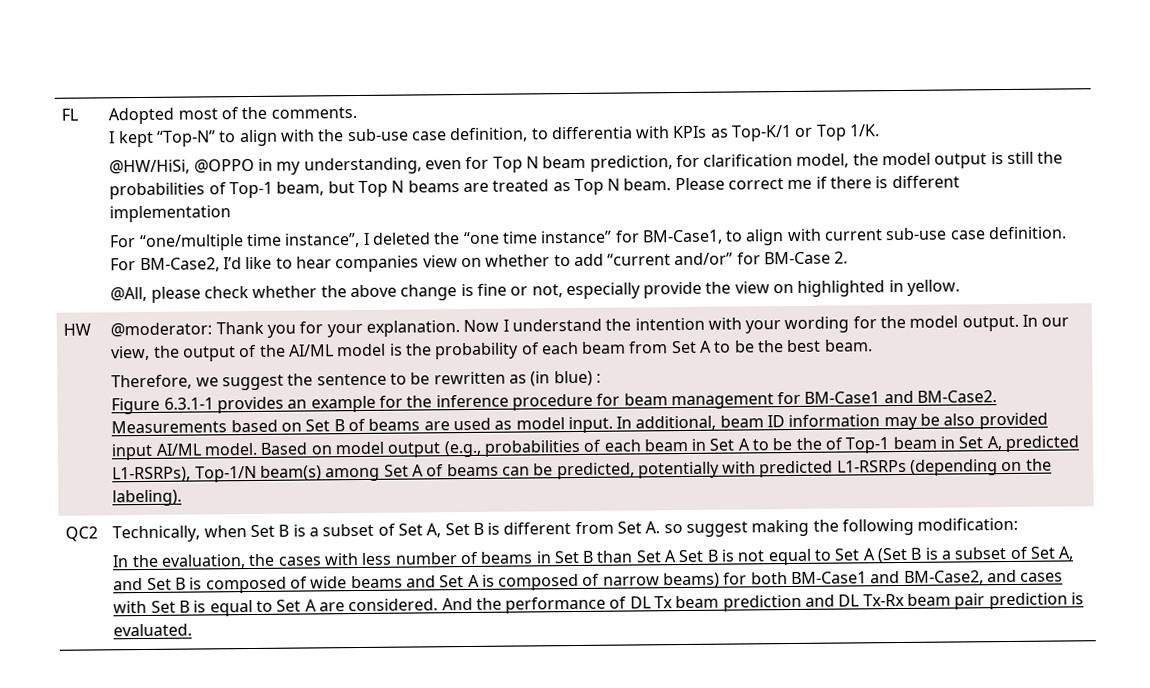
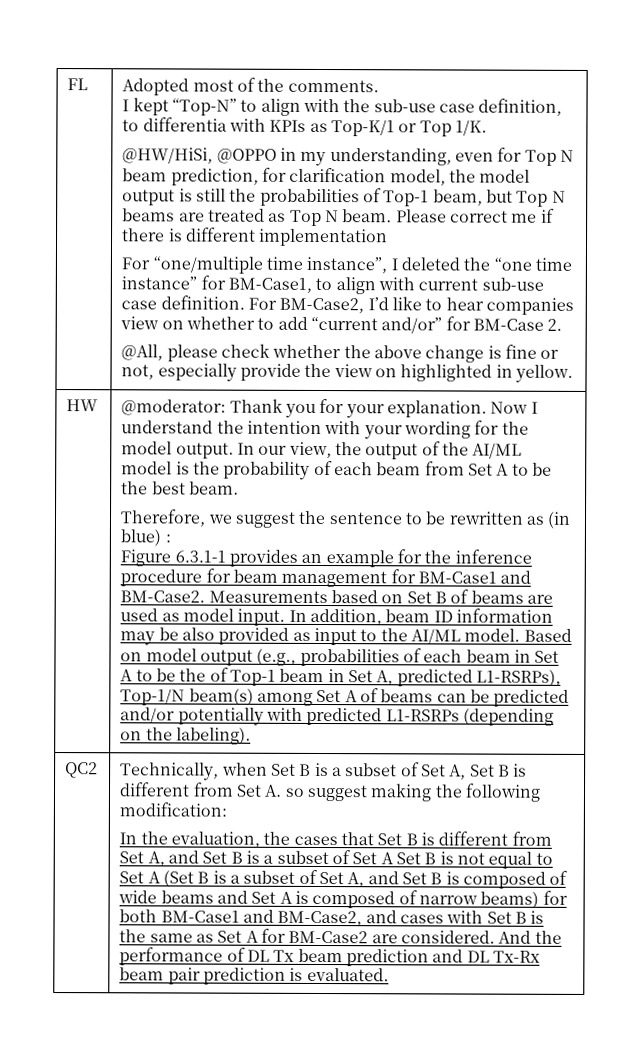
[635,415,717,431] additional, -> [310,608,383,626] addition,
[111,443,154,461] input -> [292,627,408,646] as input to the
[556,462,635,480] predicted, -> [493,689,570,707] [120,707,176,724] predicted and/or
[323,550,634,566] with less number of beams in Set B than -> [341,831,552,846] [119,850,352,867] that Set B is different from Set A, and Set B is a subset of
[209,599,317,617] equal to Set A -> [119,928,369,944] the same as Set A for BM-Case2

